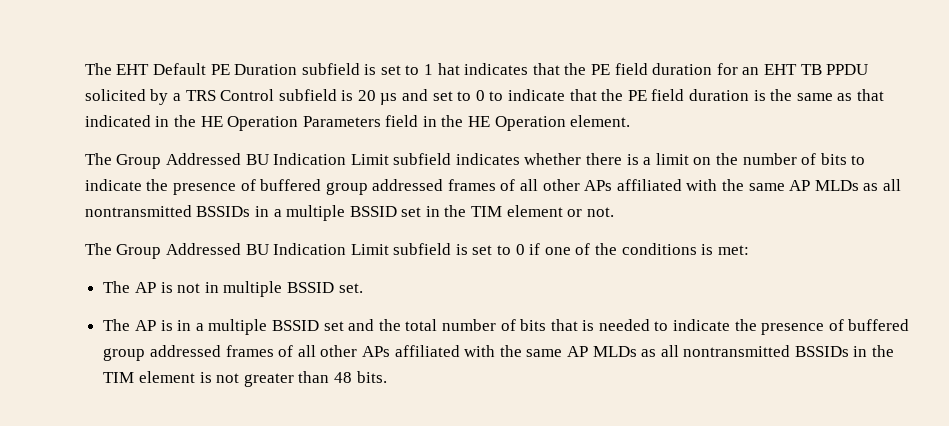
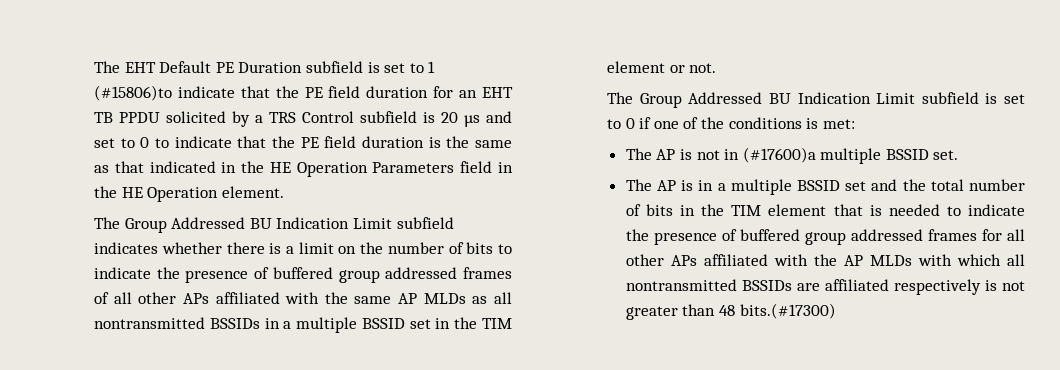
[437,63,529,75] hat indicates -> [94,85,235,101] (#15806)to indicate
(219, 287) none -> [742,147,816,163] (#17600)a
(547, 325) none -> [680,204,827,216] in the TIM element
[278,345,895,357] [103,371,196,383] of all other APs affiliated with the same AP MLDs as all nontransmitted BSSIDs in the TIM element -> [981,229,1025,241] [625,254,1025,266] [625,279,981,295] for all other APs affiliated with the AP MLDs with which all nontransmitted BSSIDs are affiliated respectively
[356,371,387,383] bits. -> [739,303,836,319] bits.(#17300)

